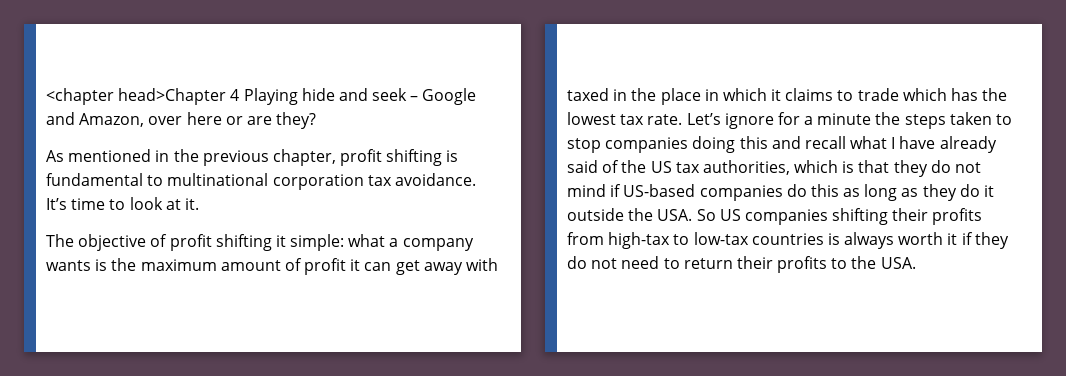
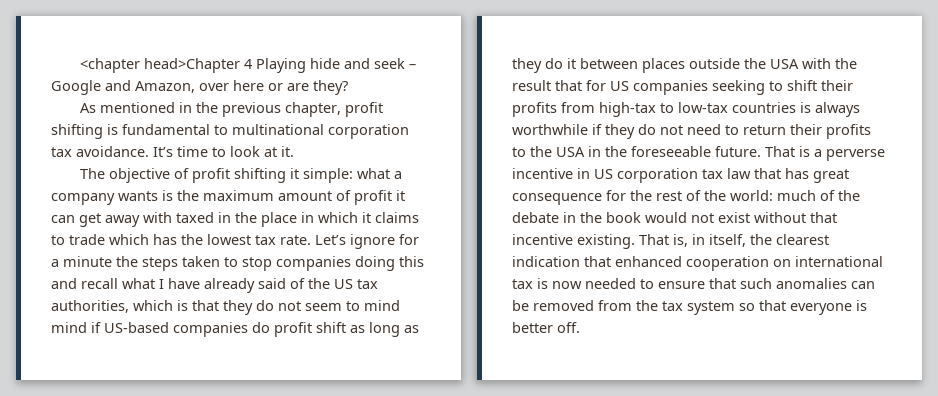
(982, 167) none -> [305,300,400,311] seem to mind
[810,184,839,197] this -> [274,322,346,337] profit shift
[567,208,889,225] outside the USA. So US companies shifting -> [580,58,857,73] [512,80,817,95] between places outside the USA with the result that for US companies seeking to shift
[898,232,958,245] worth it -> [512,124,588,135] worthwhile
[880,257,916,269] USA. -> [556,146,885,161] [512,168,849,183] [512,190,860,205] [512,212,837,223] [512,234,829,249] [512,256,883,271] [512,278,875,289] [512,300,867,315] [512,322,580,333] USA in the foreseeable future. That is a perverse incentive in US corporation tax law that has great consequence for the rest of the world: much of the debate in the book would not exist without that incentive existing. That is, in itself, the clearest indication that enhanced cooperation on international tax is now needed to ensure that such anomalies can be removed from the tax system so that everyone is better off.

